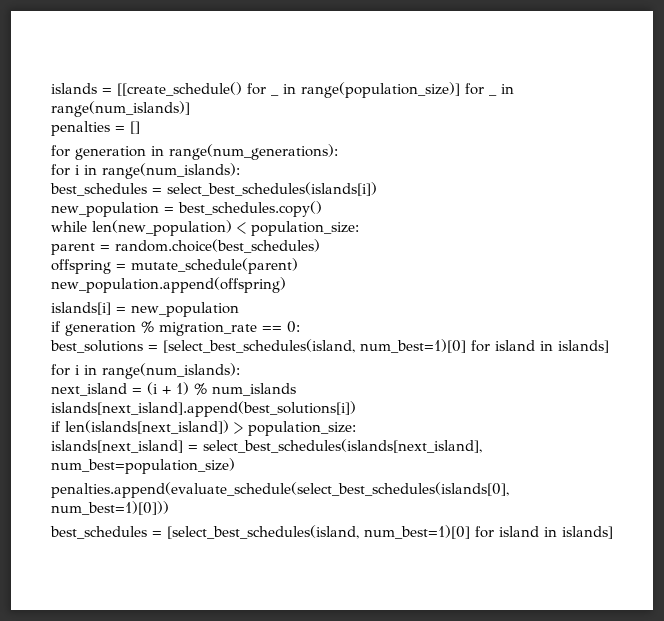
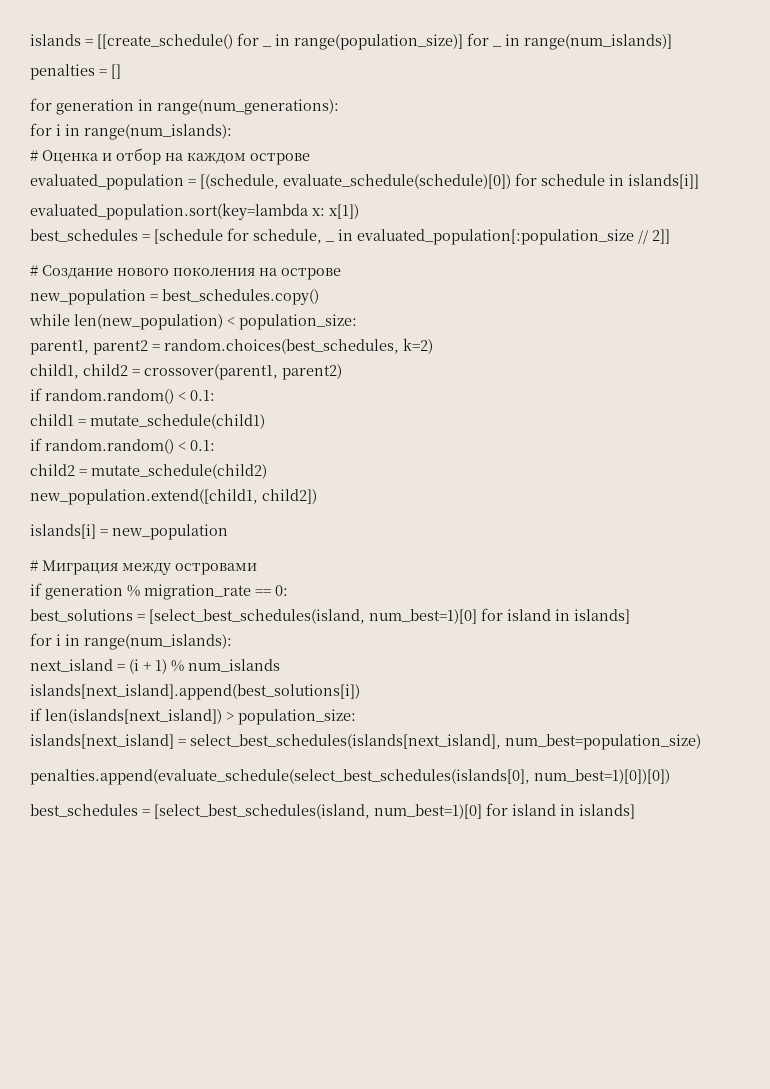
[50,182,377,196] best_schedules = select_best_schedules(islands[i]) -> [30,148,310,165] [30,173,699,190] [30,203,359,220] [30,228,335,244] [338,229,670,245] [30,265,341,280] # Оценка и отбор на каждом острове // evaluated_population = [(schedule, evaluate_schedule(schedule)[0]) for schedule in islands[i]] // evaluated_population.sort(key=lambda x: x[1]) // best_schedules = [schedule for schedule, _ in evaluated_population[:population_size // 2]] // # Создание нового поколения на острове
[51,239,320,255] [51,258,298,274] [51,277,286,293] parent = random.choice(best_schedules) // offspring = mutate_schedule(parent) // new_population.append(offspring) -> [30,338,433,355] [30,364,342,380] [30,388,215,404] [30,414,265,429] [30,438,215,454] [30,464,267,479] [30,489,317,505] parent1, parent2 = random.choices(best_schedules, k=2) // child1, child2 = crossover(parent1, parent2) // if random.random() < 0.1: // child1 = mutate_schedule(child1) // if random.random() < 0.1: // child2 = mutate_schedule(child2) // new_population.extend([child1, child2])
(239, 309) none -> [30,560,257,575] // # Миграция между островами
[51,501,169,515] num_best=1)[0])) -> [534,769,670,784] num_best=1)[0])[0])

